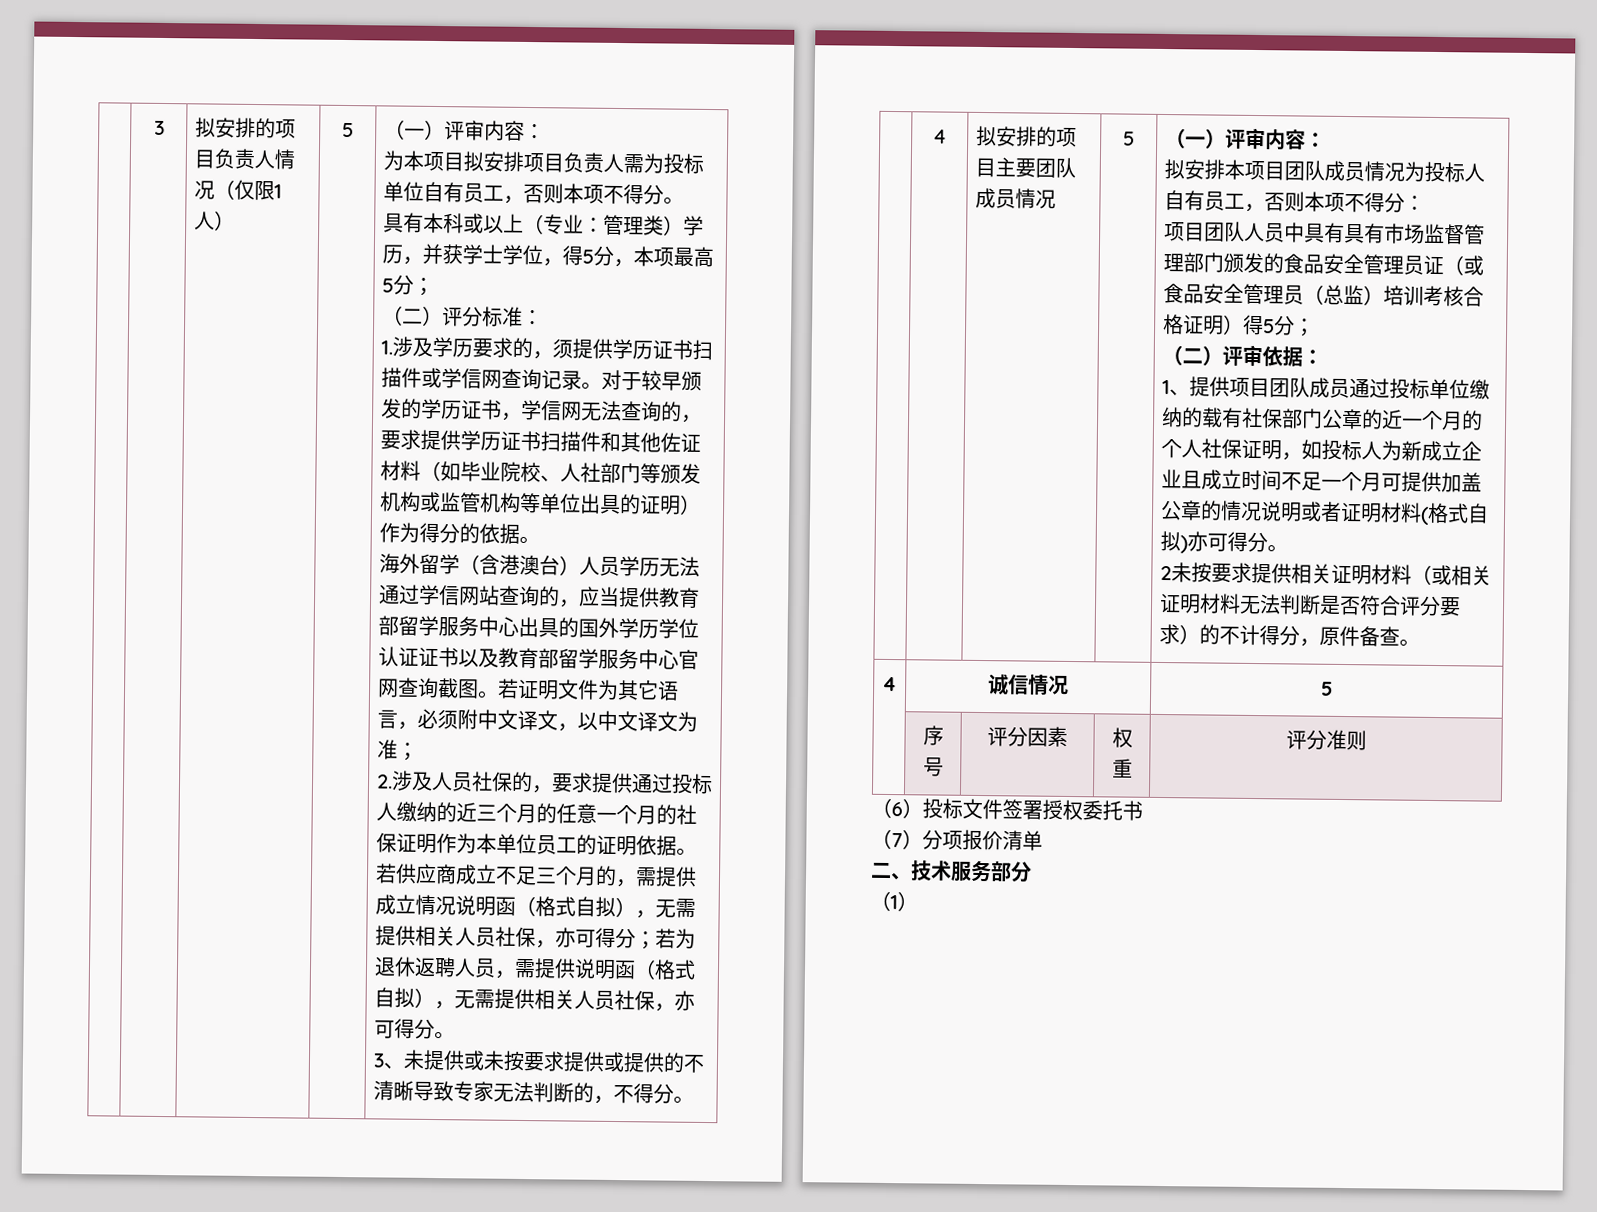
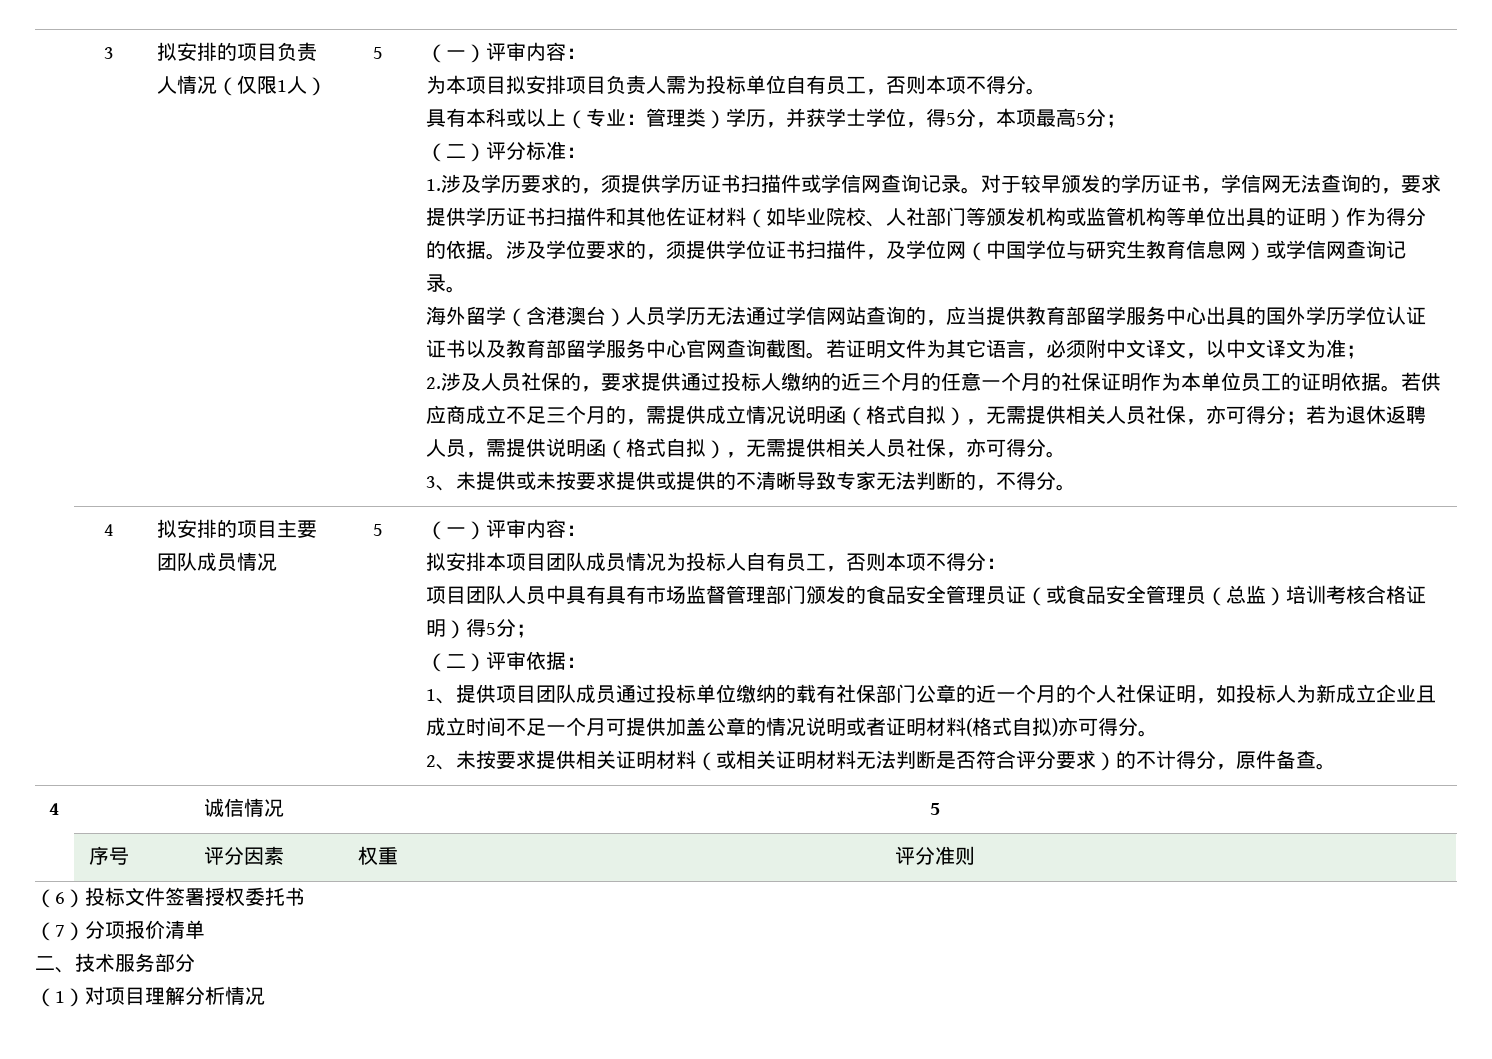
(540, 540) none -> [506,240,1407,261] [426,274,467,293] 涉及学位要求的，须提供学位证书扫描件，及学位网（中国学位与研究生教育信息网）或学信网查询记录。
(1172, 573) none -> [436,764,457,770] 、
(918, 901) none -> [85,986,265,1005] 对项目理解分析情况

